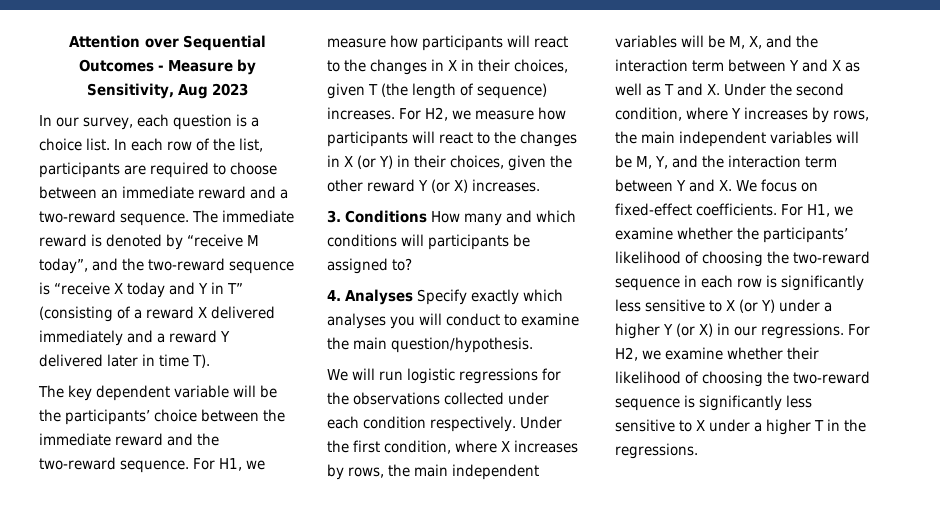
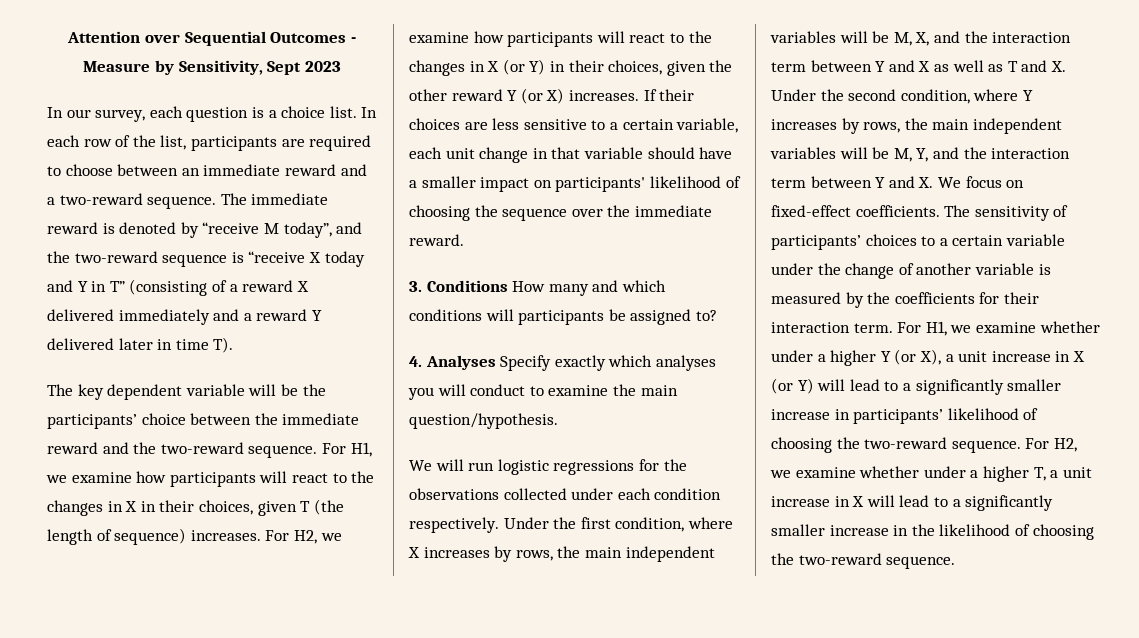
[177,84,208,99] Aug -> [267,61,302,75] Sept
[327,38,386,48] measure -> [71,472,132,483] examine
[475,110,535,120] measure -> [409,32,469,43] examine
(541, 185) none -> [643,89,695,101] [409,118,739,133] [409,147,733,163] [409,176,741,192] [409,205,712,221] [409,234,464,246] If their choices are less sensitive to a certain variable, each unit change in that variable should have a smaller impact on participants' likelihood of choosing the sequence over the immediate reward.
(778, 209) none -> [944,205,1069,221] [771,234,1065,250] [771,263,1051,279] [771,292,1039,308] [771,322,893,333] The sensitivity of participants’ choices to a certain variable under the change of another variable is measured by the coefficients for their interaction term.
[737,227,760,240] the -> [771,349,1085,366] [771,378,1062,395] [771,409,850,420] under a higher Y (or X), a unit increase in X (or Y) will lead to a significantly smaller increase in
[615,275,865,291] [615,299,833,313] [615,323,845,339] sequence in each row is significantly less sensitive to X (or Y) under a higher Y (or X) in our regressions. -> [951,440,1021,453] sequence.
[787,347,820,360] [615,371,871,387] [615,395,813,411] [615,419,867,435] [615,443,698,459] their likelihood of choosing the two-reward sequence is significantly less sensitive to X under a higher T in the regressions. -> [923,466,1092,482] [771,495,1054,511] [771,524,1094,540] [771,553,956,569] under a higher T, a unit increase in X will lead to a significantly smaller increase in the likelihood of choosing the two-reward sequence.

